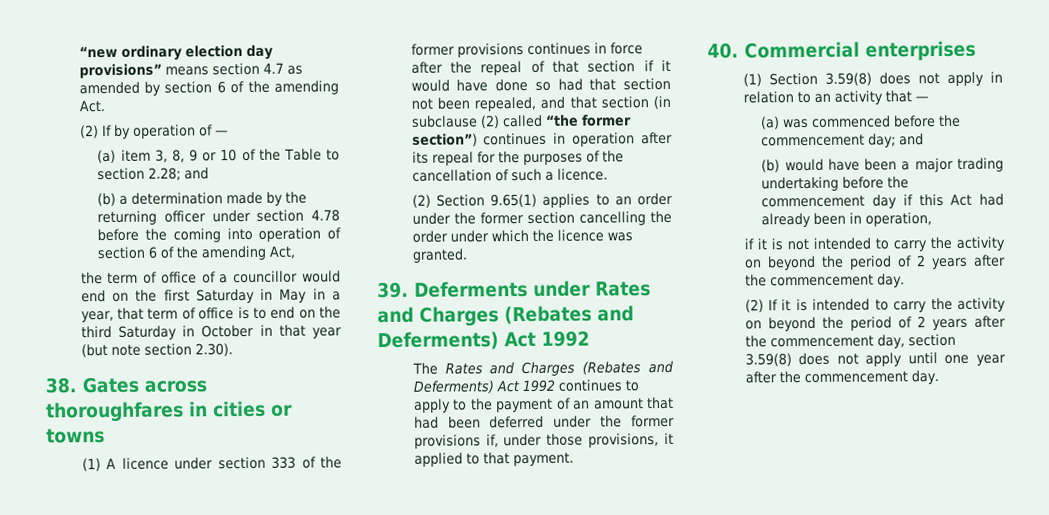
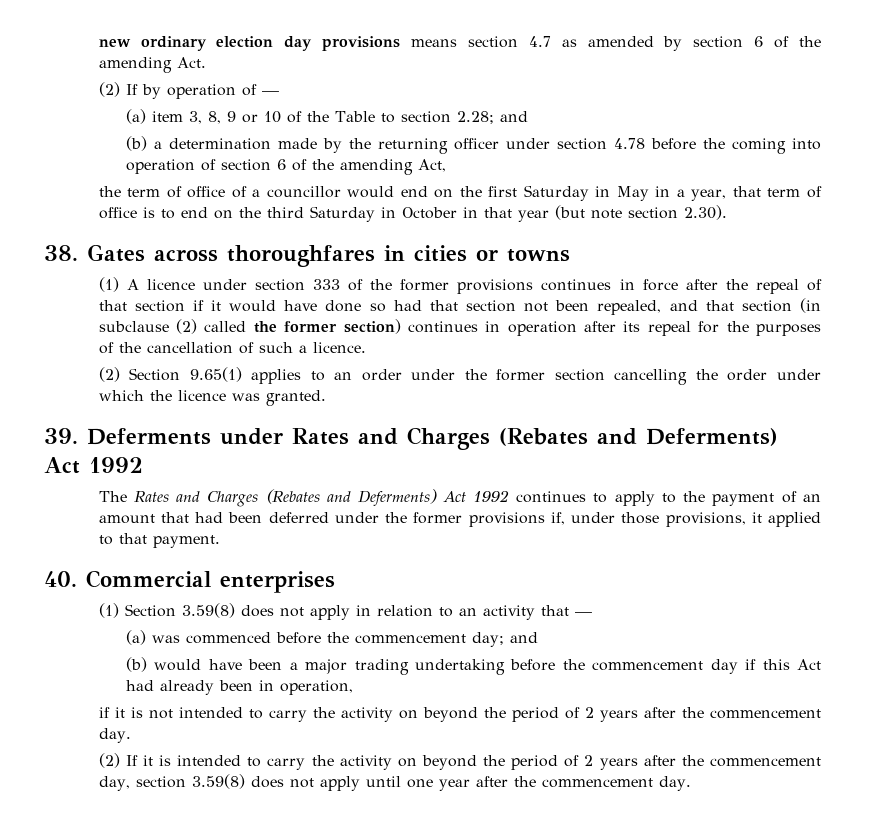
[78,45,118,59] “new -> [98,39,131,47] new
[78,63,162,79] provisions” -> [322,36,401,51] provisions
[544,114,632,127] [411,133,478,147] “the former section”) -> [253,319,401,334] the former section)

